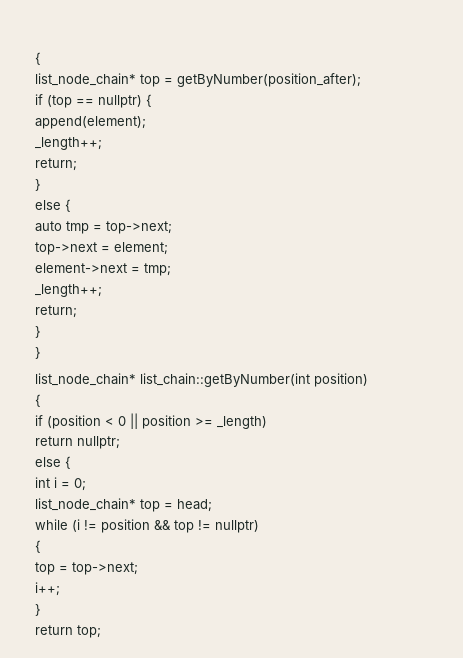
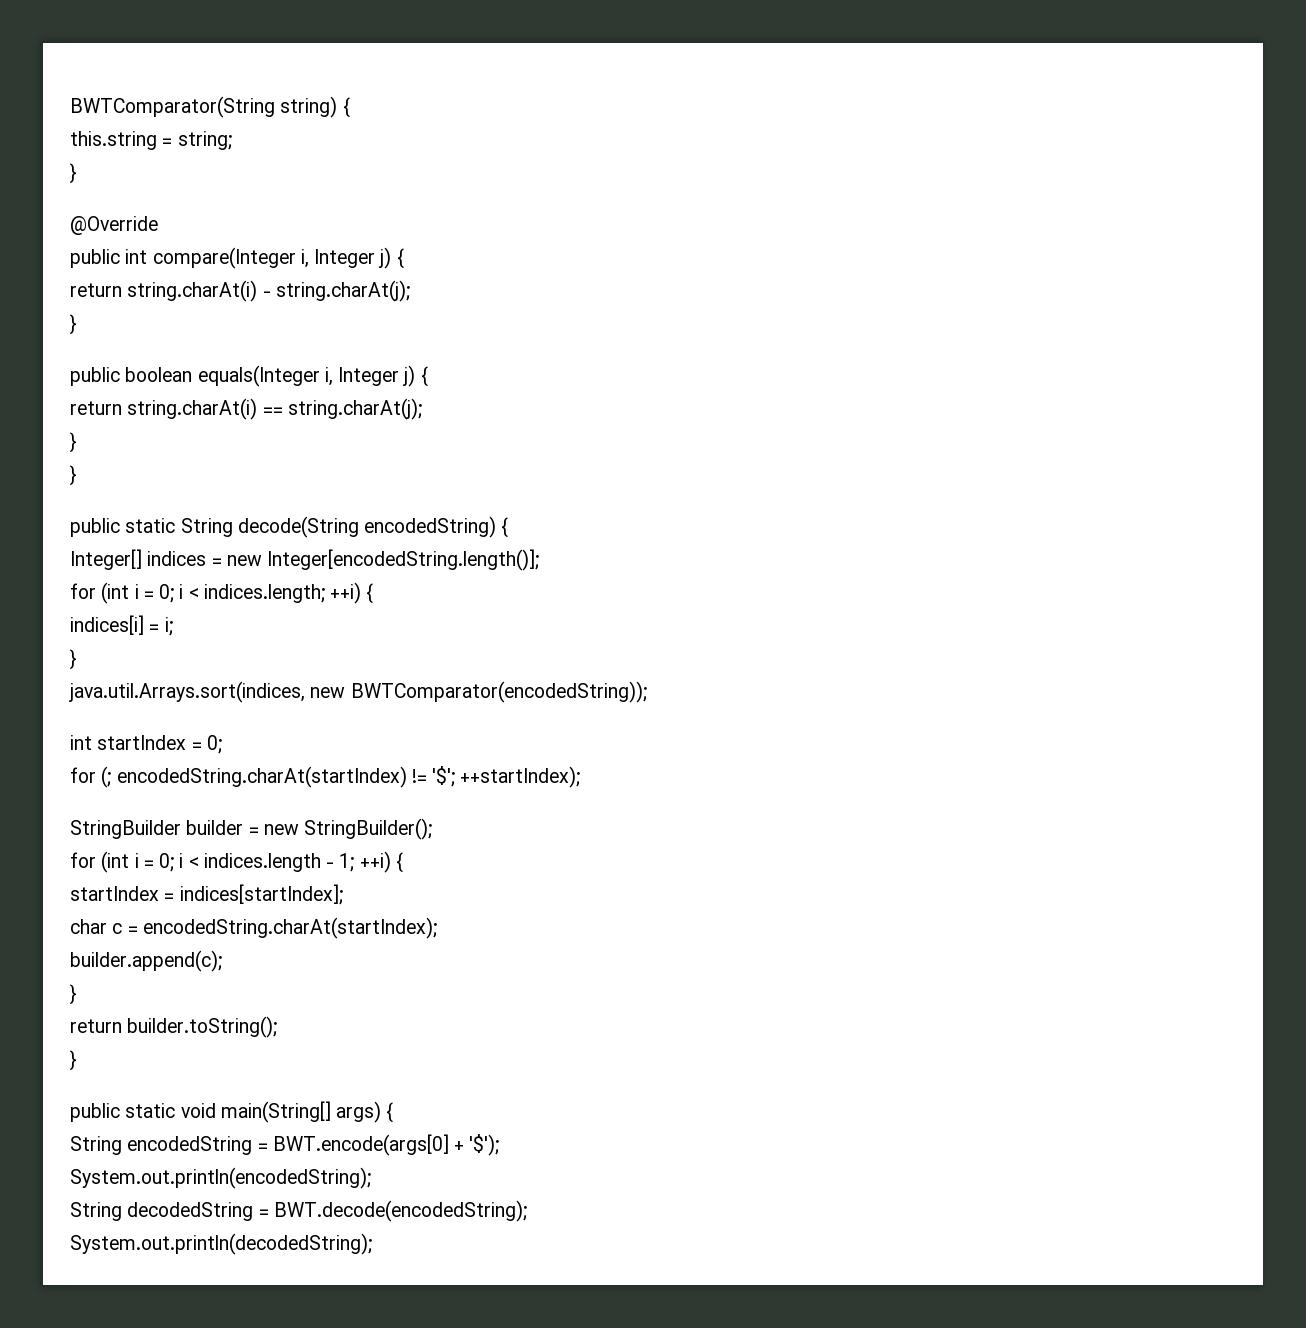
[35,52,41,65] [35,73,361,87] [35,94,152,108] [35,116,146,129] [35,137,102,150] [35,158,77,171] [35,179,41,191] [35,199,71,212] [35,221,172,234] [35,242,168,255] [35,263,171,276] [35,284,102,297] [35,305,77,318] [35,326,41,338] [35,347,41,359] [35,373,368,387] [35,394,41,407] [35,413,267,429] [35,436,120,449] [35,456,71,469] [35,477,86,491] [35,498,212,512] [35,519,259,533] [35,540,41,553] [35,562,138,575] [35,582,60,596] [35,604,41,616] [35,625,101,638] { // list_node_chain* top = getByNumber(position_after); // if (top == nullptr) { // append(element); // _length++; // return; // } // else { // auto tmp = top->next; // top->next = element; // element->next = tmp; // _length++; // return; // } // } // list_node_chain* list_chain::getByNumber(int position) // { // if (position < 0 || position >= _length) // return nullptr; // else { // int i = 0; // list_node_chain* top = head; // while (i != position && top != nullptr) // { // top = top->next; // i++; // } // return top; -> [70,96,350,118] [70,131,232,150] [70,163,77,184] [70,216,158,235] [70,247,404,269] [70,280,410,302] [70,314,77,335] [70,365,428,387] [70,398,422,420] [70,432,77,453] [70,465,77,486] [70,516,509,538] [70,549,540,571] [70,582,374,604] [70,615,173,636] [70,649,77,670] [69,681,647,703] [70,735,222,754] [70,766,581,788] [70,818,433,840] [70,851,403,873] [70,884,343,905] [70,917,437,939] [70,950,222,972] [70,984,77,1005] [70,1016,278,1038] [70,1050,77,1071] [70,1101,394,1123] [70,1134,500,1156] [70,1167,371,1189] [70,1200,527,1222] [70,1233,372,1255] BWTComparator(String string) { // this.string = string; // } // @Override // public int compare(Integer i, Integer j) { // return string.charAt(i) - string.charAt(j); // } // public boolean equals(Integer i, Integer j) { // return string.charAt(i) == string.charAt(j); // } // } // public static String decode(String encodedString) { // Integer[] indices = new Integer[encodedString.length()]; // for (int i = 0; i < indices.length; ++i) { // indices[i] = i; // } // java.util.Arrays.sort(indices, new BWTComparator(encodedString)); // int startIndex = 0; // for (; encodedString.charAt(startIndex) != '$'; ++startIndex); // StringBuilder builder = new StringBuilder(); // for (int i = 0; i < indices.length - 1; ++i) { // startIndex = indices[startIndex]; // char c = encodedString.charAt(startIndex); // builder.append(c); // } // return builder.toString(); // } // public static void main(String[] args) { // String encodedString = BWT.encode(args[0] + '$'); // System.out.println(encodedString); // String decodedString = BWT.decode(encodedString); // System.out.println(decodedString);

